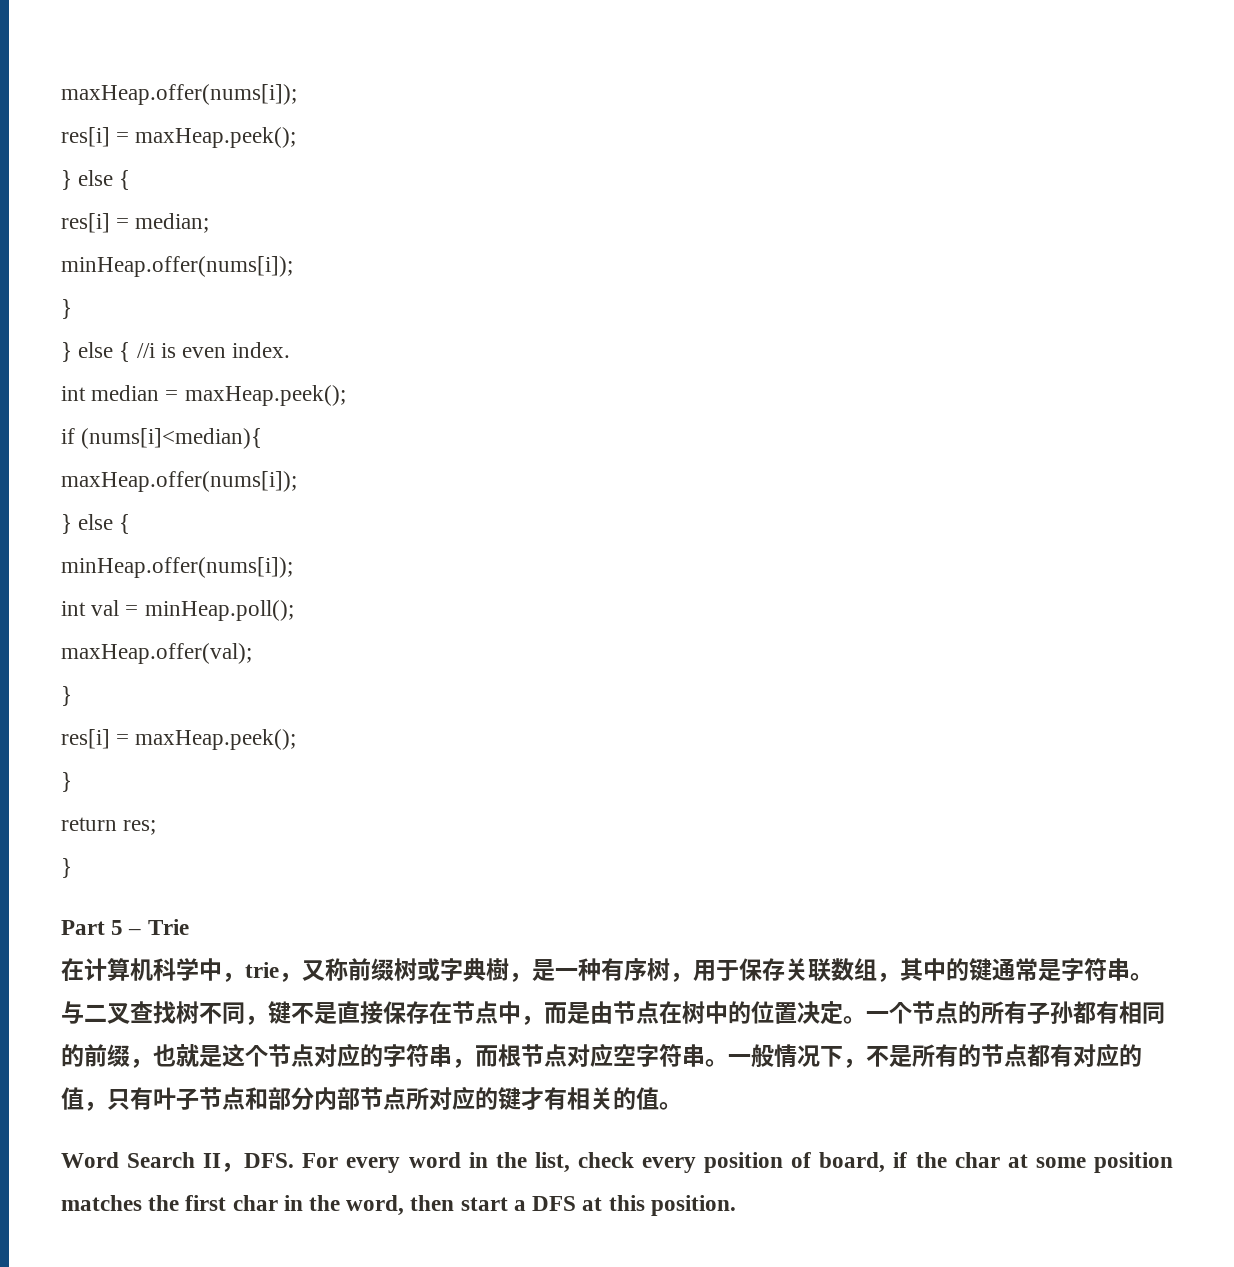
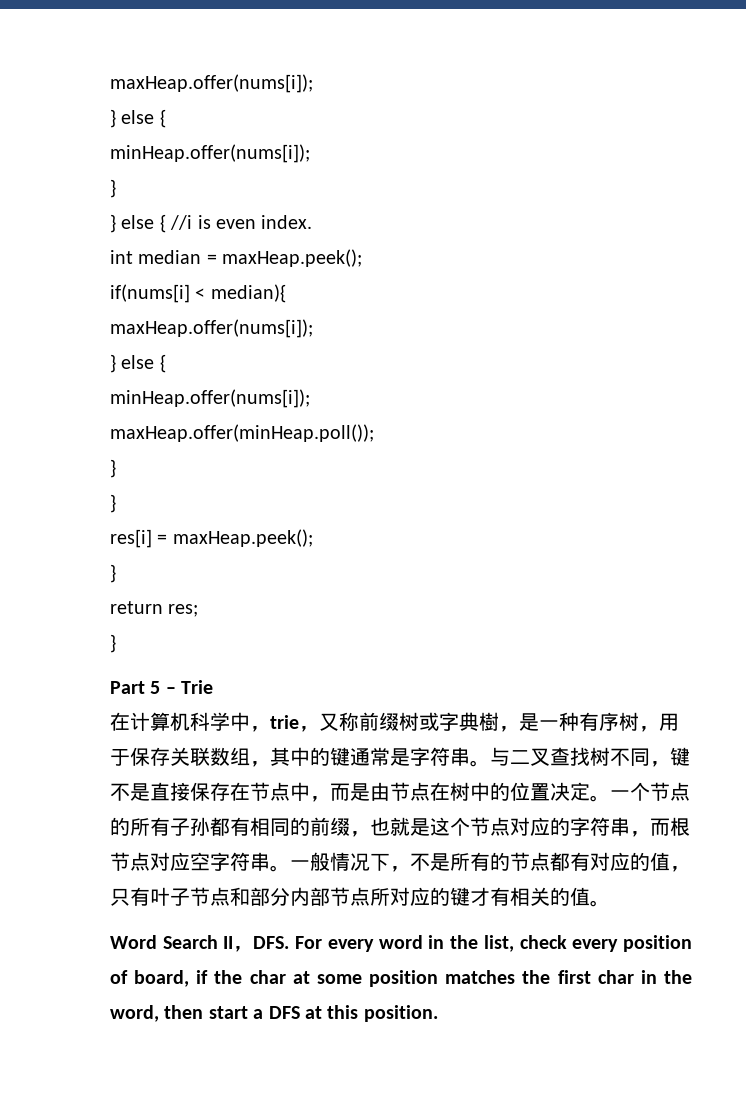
[61,84,297,105] [61,127,297,148] [61,170,131,190] [61,213,210,233] maxHeap.offer(nums[i]); // res[i] = maxHeap.peek(); // } else { // res[i] = median; -> [110,74,313,93] [110,109,166,128] maxHeap.offer(nums[i]); // } else {
[61,428,263,449] [61,471,297,492] [61,514,131,534] [61,557,293,578] [61,600,294,621] [61,643,252,664] if (nums[i]<median){ // maxHeap.offer(nums[i]); // } else { // minHeap.offer(nums[i]); // int val = minHeap.poll(); // maxHeap.offer(val); -> [110,284,286,303] [110,319,313,338] [110,354,166,373] [110,389,310,408] [110,424,374,442] [110,459,116,478] if(nums[i] < median){ // maxHeap.offer(nums[i]); // } else { // minHeap.offer(nums[i]); // maxHeap.offer(minHeap.poll()); // }

